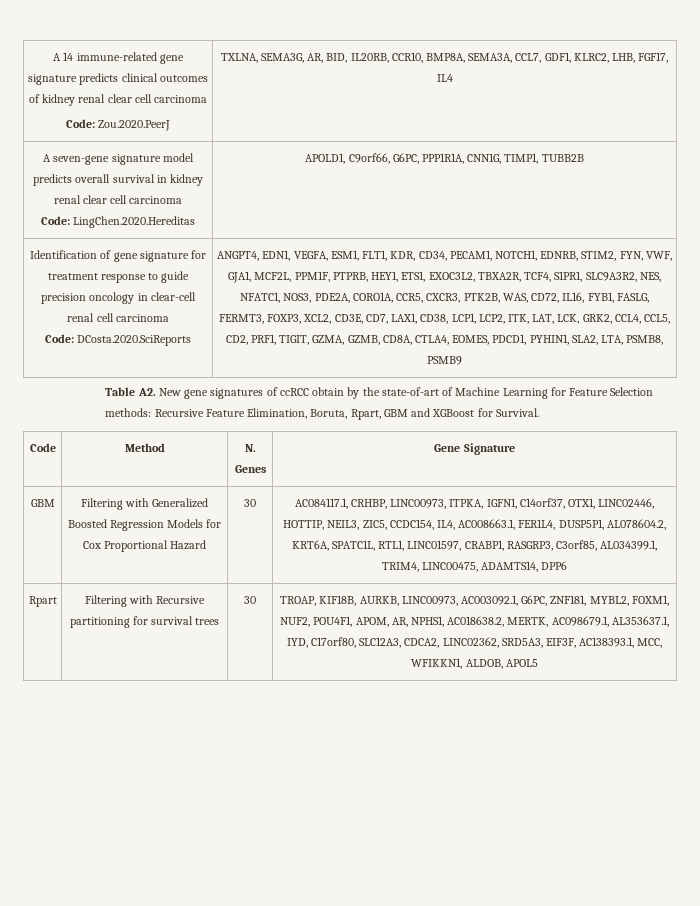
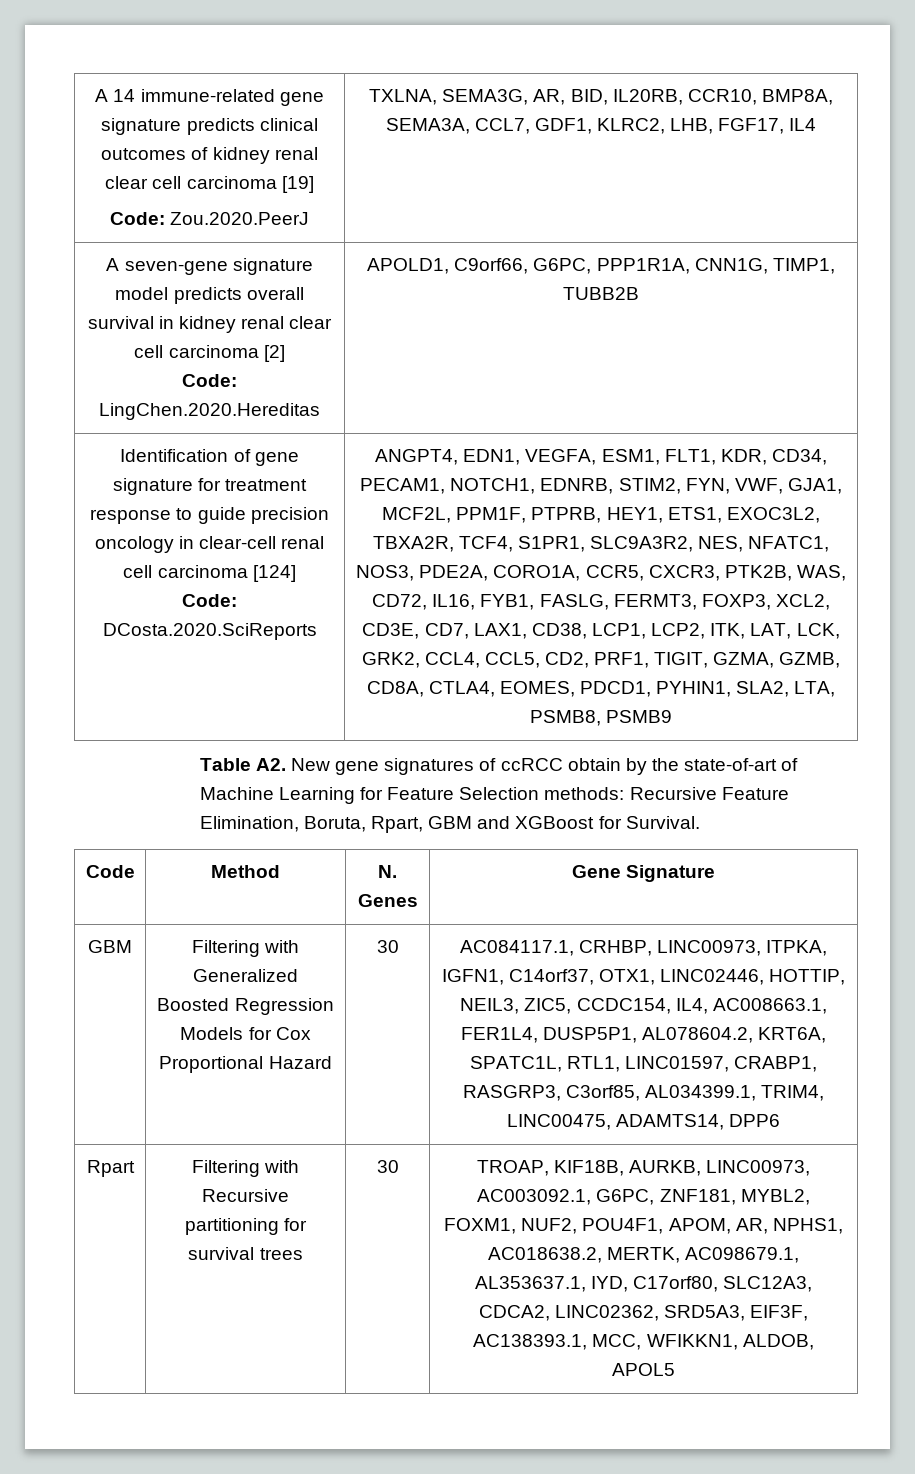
(208, 99) none -> [281,176,314,193] [19]
(183, 200) none -> [263,345,285,362] [2]
(169, 318) none -> [252,565,296,582] [124]

